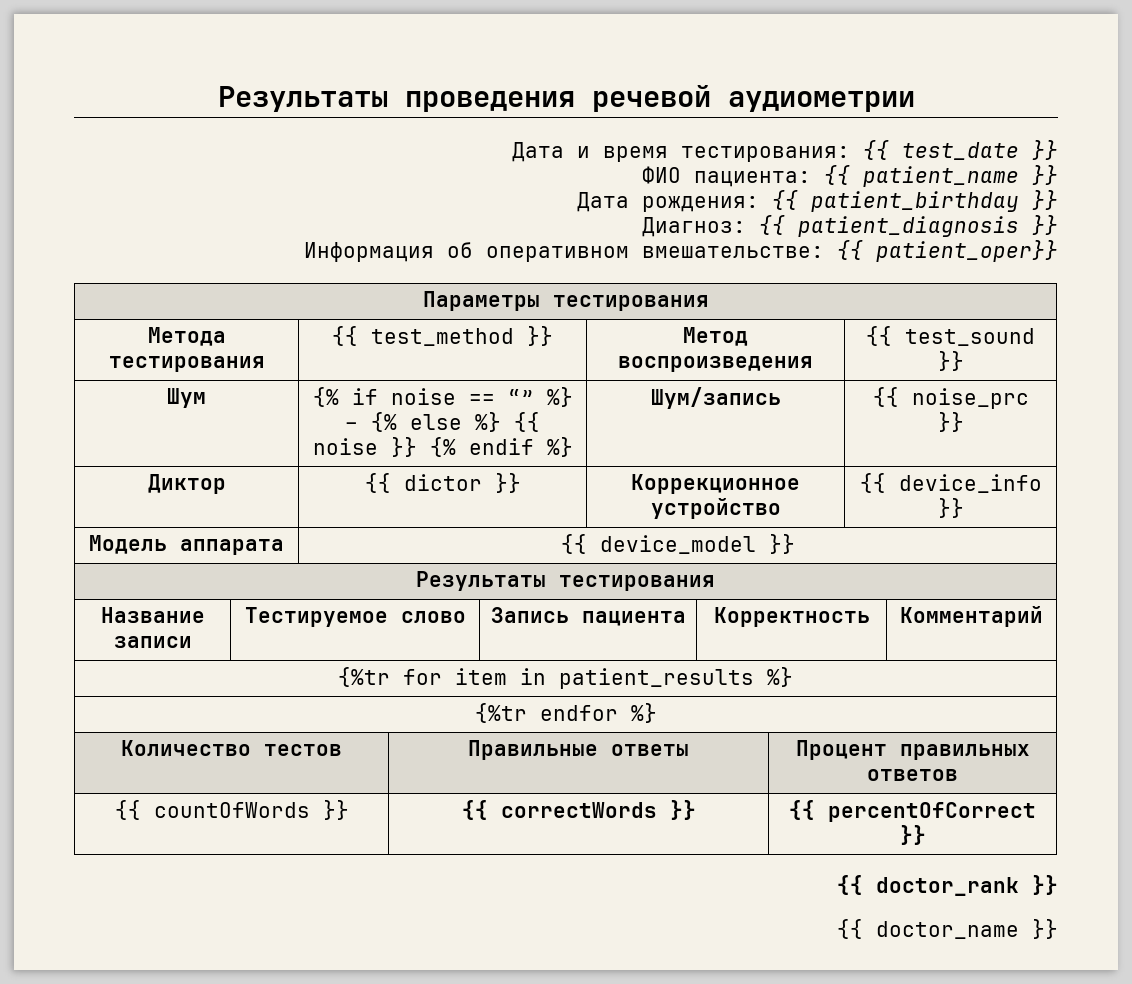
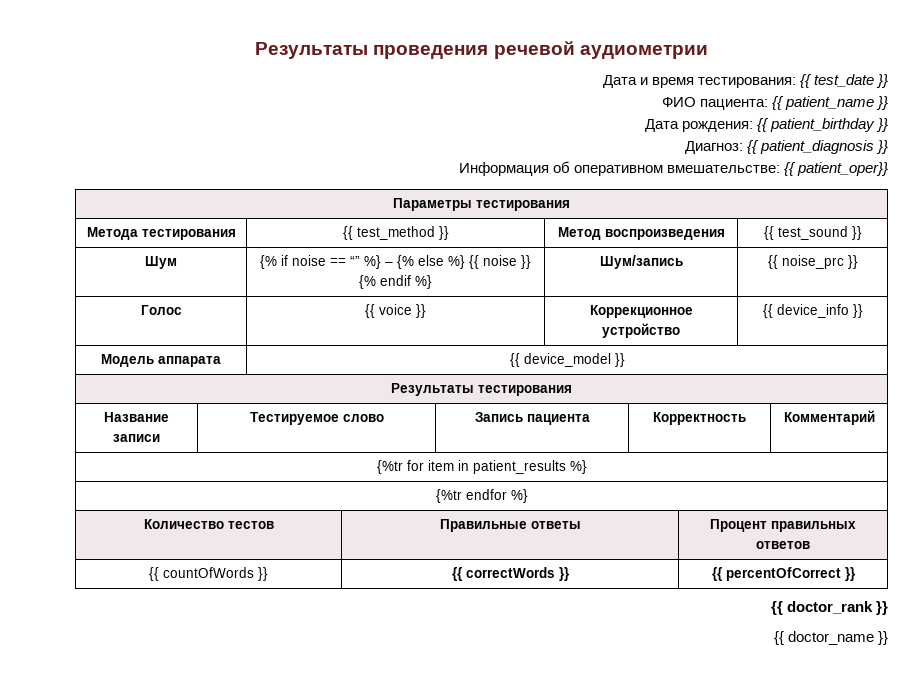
[147,474,226,494] [364,473,482,493] Диктор | {{ dictor -> [140,305,182,315] [365,304,412,318] Голос | {{ voice

